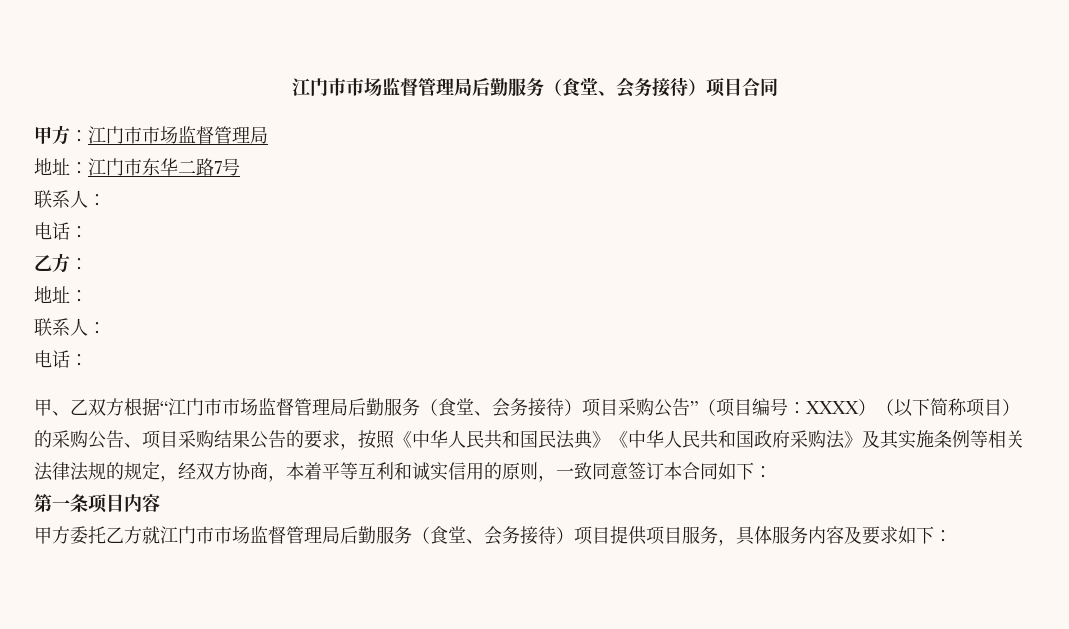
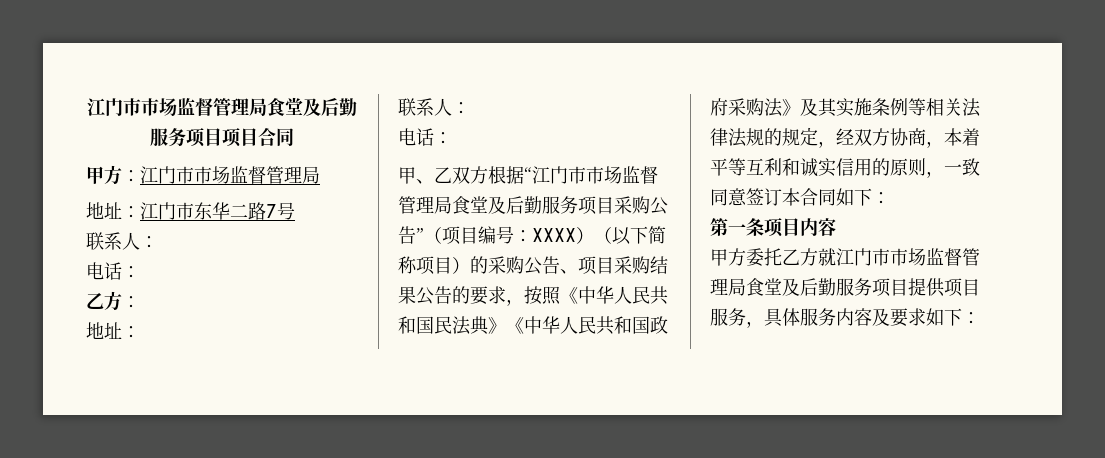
[291,77,706,98] 江门市市场监督管理局后勤服务（食堂、会务接待） -> [87,97,357,116] [150,128,222,147] 江门市市场监督管理局食堂及后勤服务项目
[348,398,582,417] 后勤服务（食堂、会务接待） -> [452,196,578,214] 食堂及后勤服务
[340,526,574,545] 后勤服务（食堂、会务接待） -> [746,278,872,296] 食堂及后勤服务

